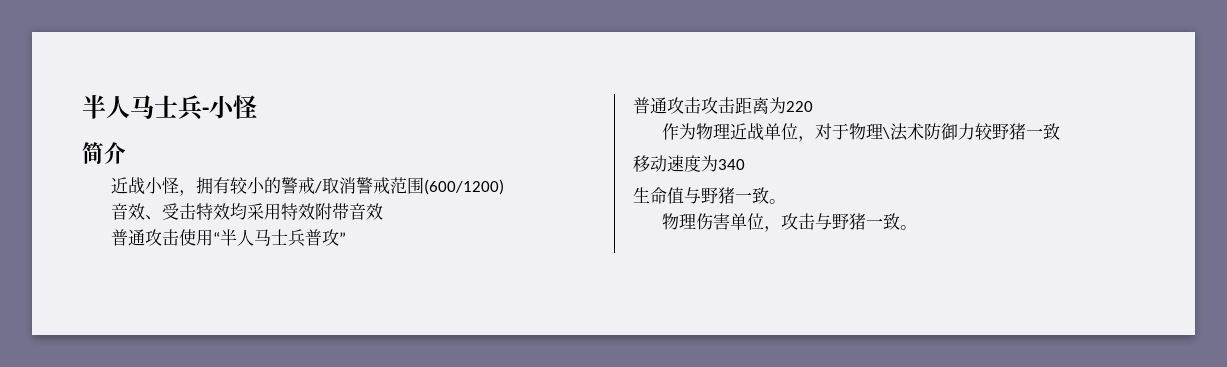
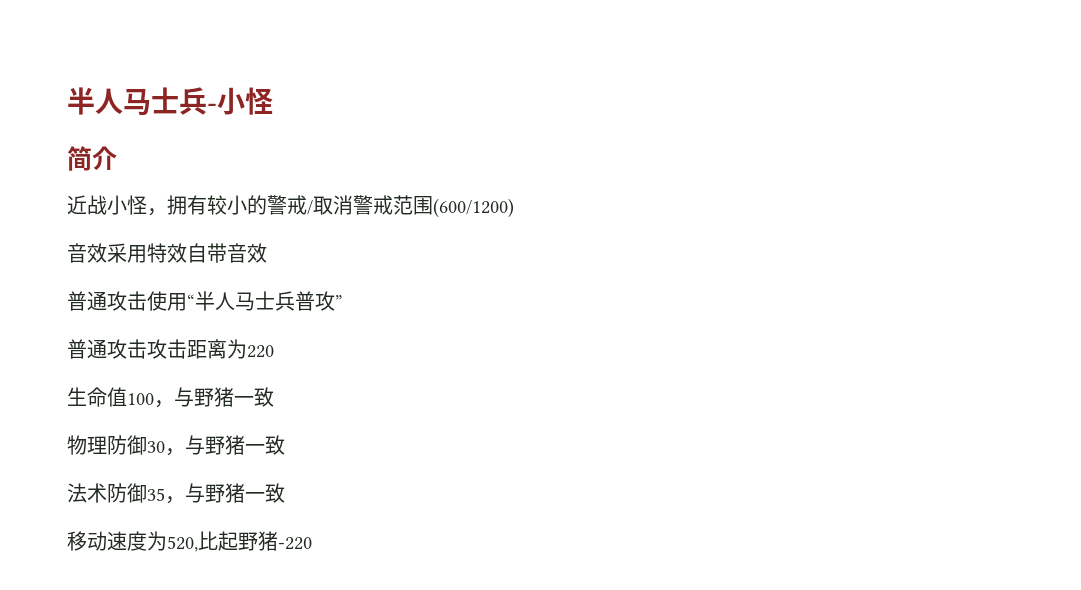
[145,203,248,221] 、受击特效均 -> (107, 253) none
[315,203,333,220] 附 -> [187,243,207,263] 自
[662,123,994,142] 作为物理近战单位，对于物理\法术防御力较 -> [67,387,274,408] [67,435,285,456] [67,483,205,504] 生命值100，与野猪一致 // 物理防御30，与野猪一致 // 法术防御35，与
[718,159,745,170] [633,187,786,204] [662,213,918,232] 340 // 生命值与野猪一致。 // 物理伤害单位，攻击与野猪一致。 -> [167,531,312,552] 520,比起野猪-220

